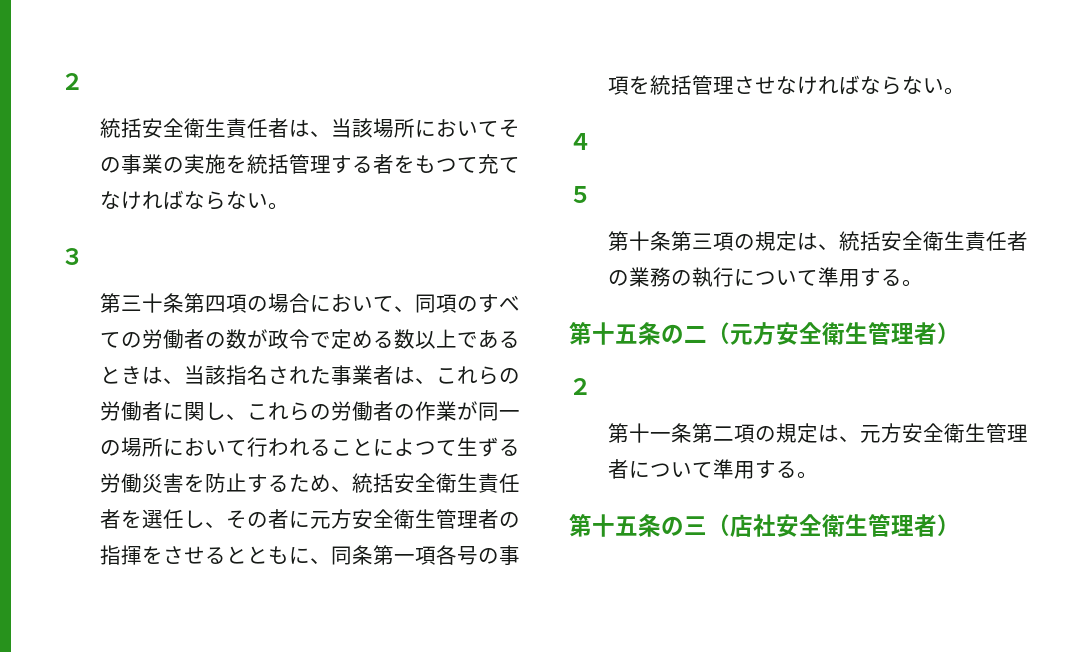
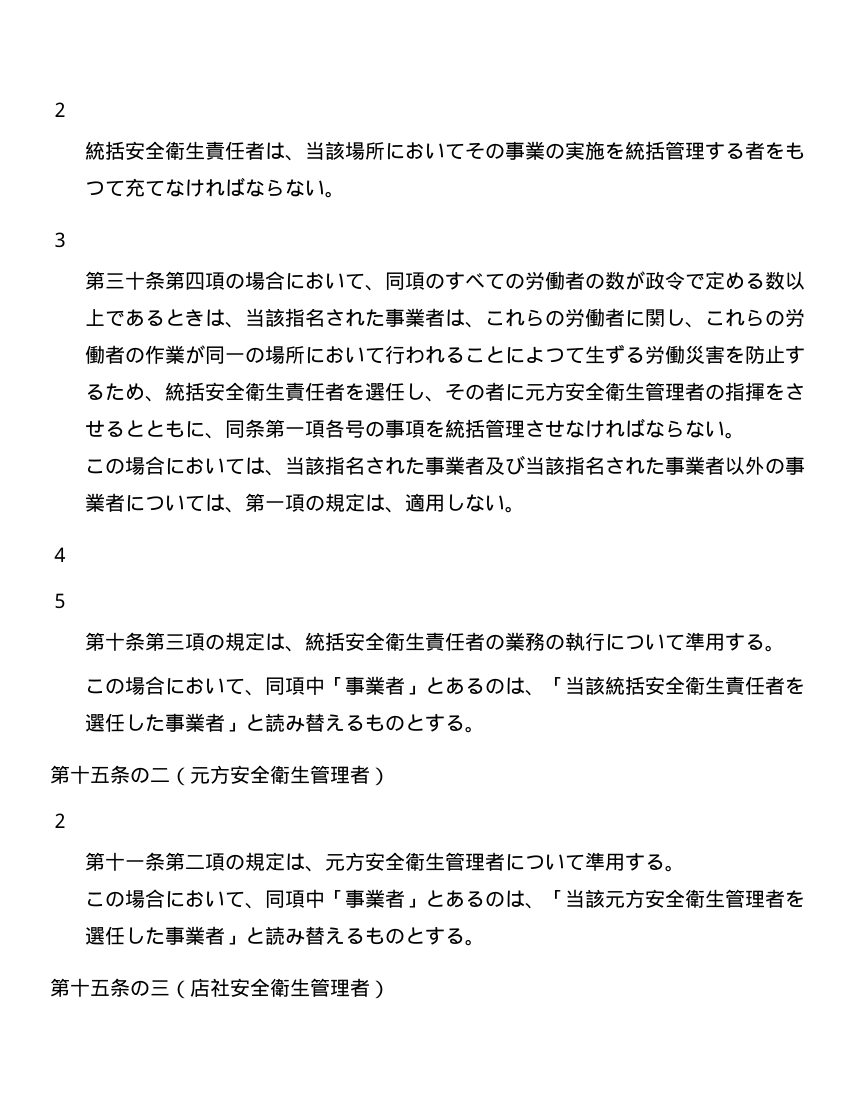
(966, 91) none -> [85,455,806,476] [85,493,526,513] // この場合においては、当該指名された事業者及び当該指名された事業者以外の事業者については、第一項の規定は、適用しない。
(924, 283) none -> [85,676,806,696] [85,713,486,733] // この場合において、同項中「事業者」とあるのは、「当該統括安全衛生責任者を選任した事業者」と読み替えるものとする。
(819, 475) none -> [85,889,806,909] [85,926,486,946] // この場合において、同項中「事業者」とあるのは、「当該元方安全衛生管理者を選任した事業者」と読み替えるものとする。

